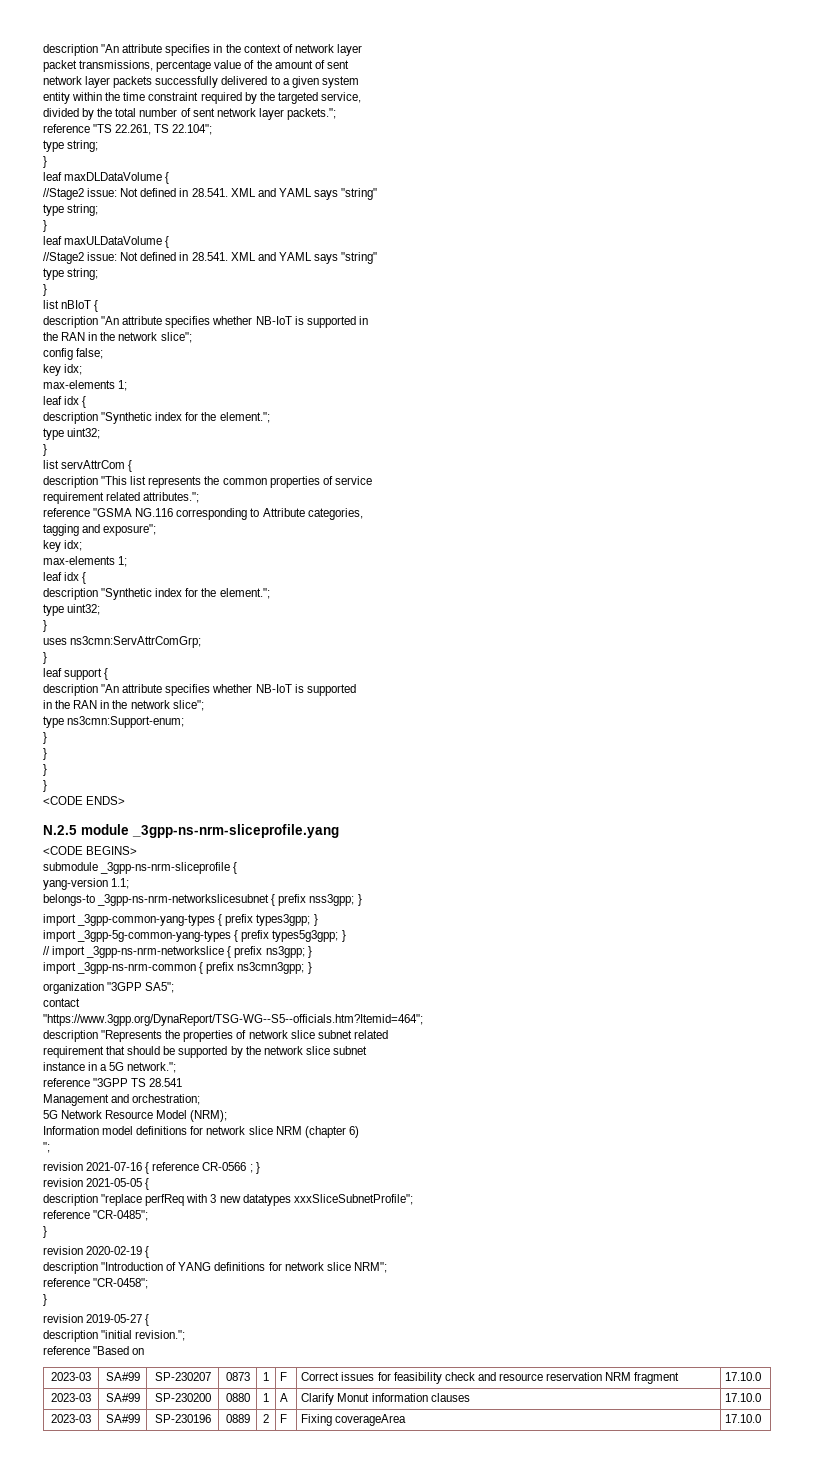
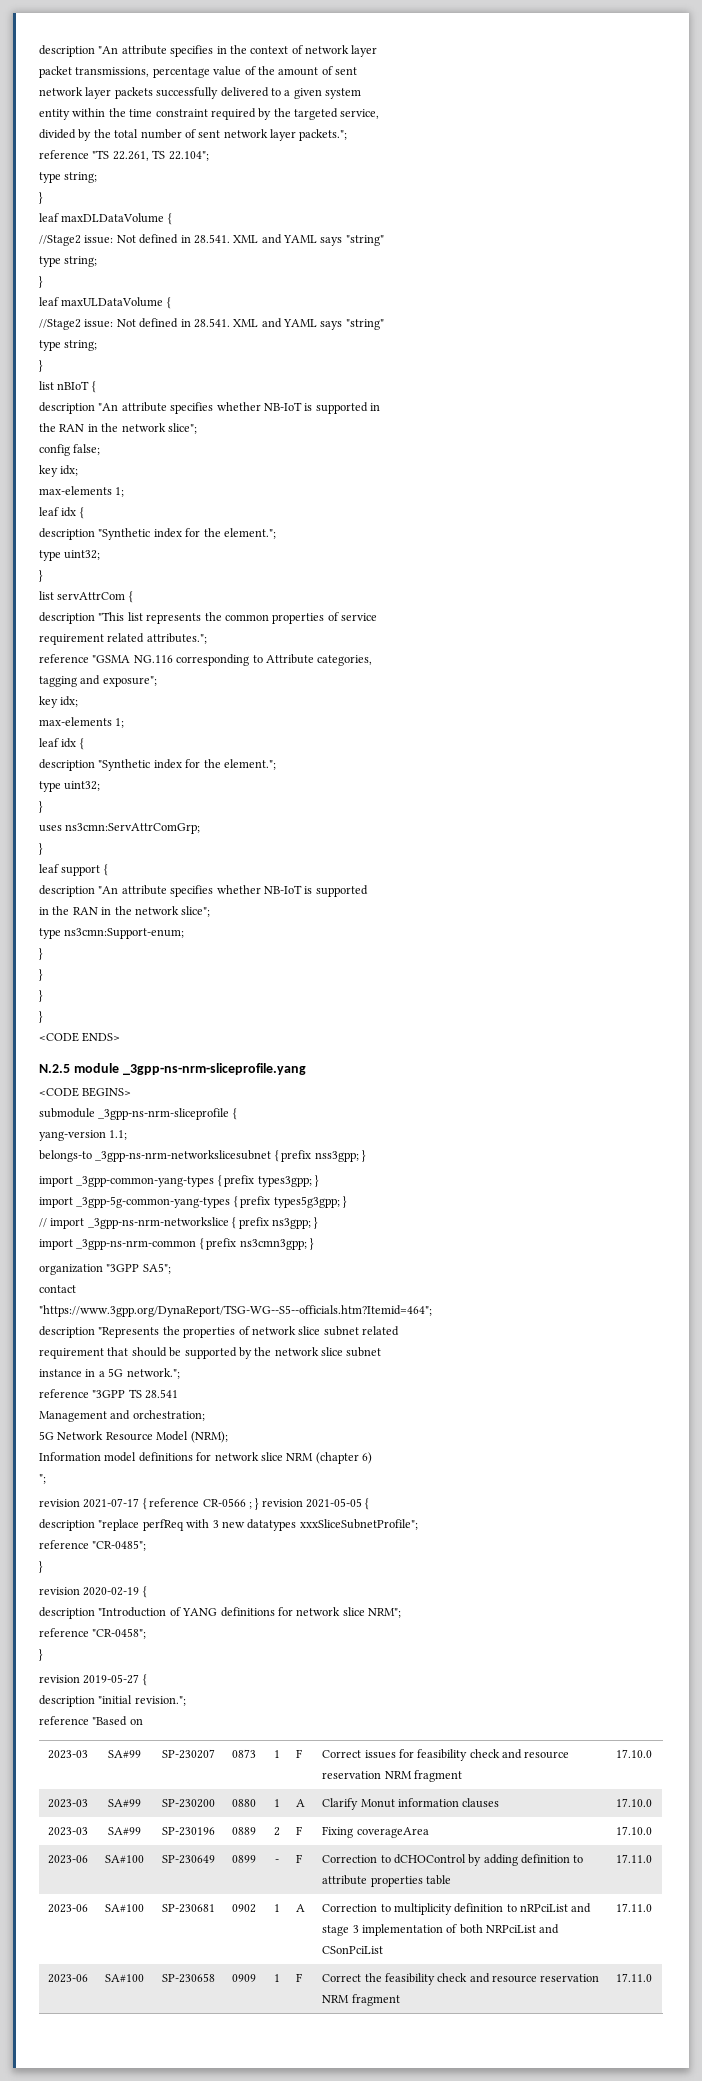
[86,1162,143,1171] 2021-07-16 -> [83,1498,140,1508] 2021-07-17
(260, 1168) // -> (260, 1504) none
(762, 1418) none -> [48,1855,88,1864] [105,1855,144,1863] [161,1855,215,1864] [232,1855,256,1863] [274,1859,279,1863] [296,1854,303,1863] [322,1854,584,1866] [322,1875,451,1887] [616,1854,653,1863] [48,1904,88,1913] [105,1904,144,1912] [161,1904,215,1913] [232,1904,256,1913] [273,1904,280,1912] [296,1904,306,1912] [322,1903,592,1915] [322,1924,560,1936] [322,1946,384,1954] [616,1903,653,1912] [48,1974,88,1983] [105,1974,144,1982] [161,1973,215,1983] [232,1974,256,1982] [273,1974,280,1982] [296,1973,303,1982] [322,1973,600,1985] [322,1994,400,2006] [616,1973,653,1982] // 2023-06 | SA#100 | SP-230649 | 0899 | - | F | Correction to dCHOControl by adding definition to attribute properties table | 17.11.0 // 2023-06 | SA#100 | SP-230681 | 0902 | 1 | A | Correction to multiplicity definition to nRPciList and stage 3 implementation of both NRPciList and CSonPciList | 17.11.0 // 2023-06 | SA#100 | SP-230658 | 0909 | 1 | F | Correct the feasibility check and resource reservation NRM fragment | 17.11.0

